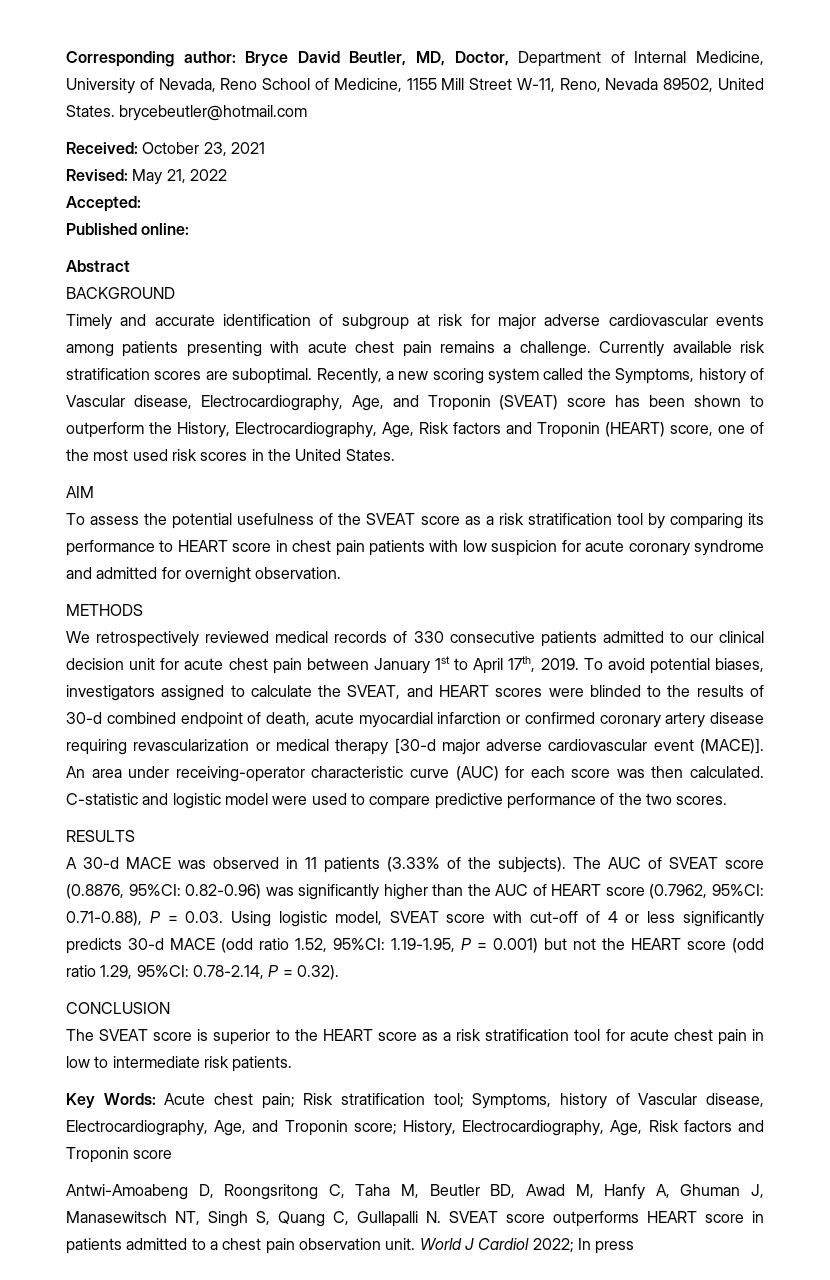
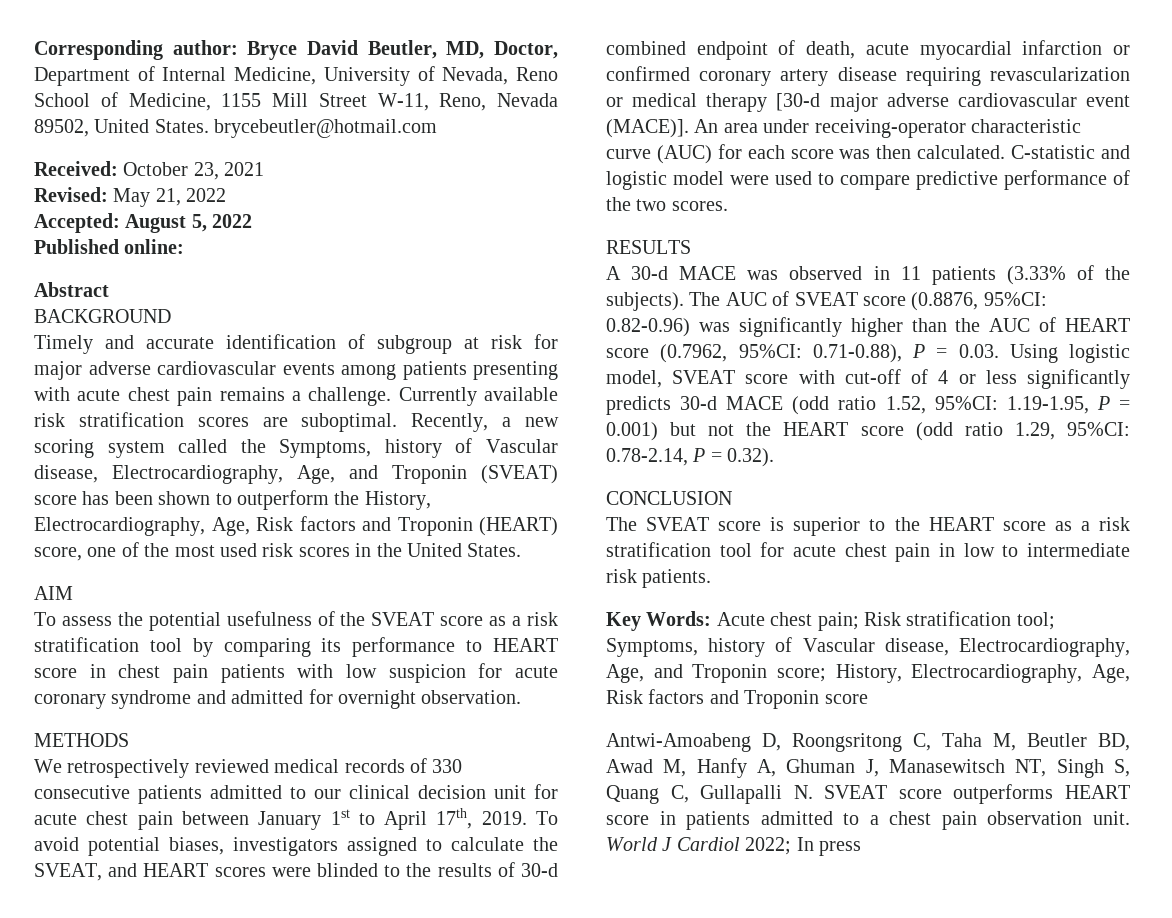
(141, 204) none -> [125,214,253,233] August 5, 2022

